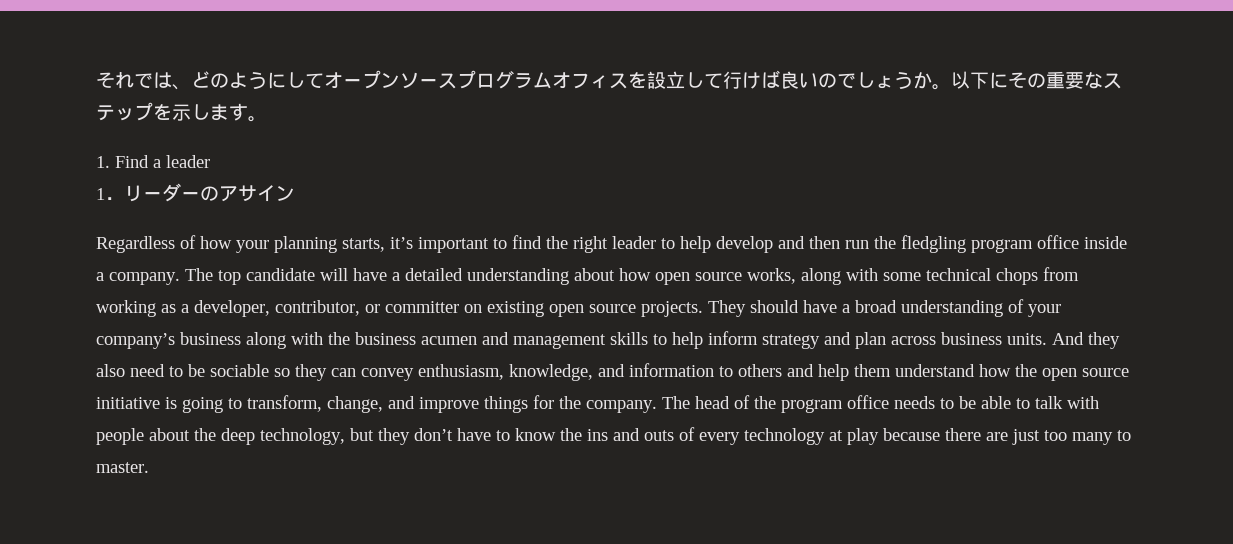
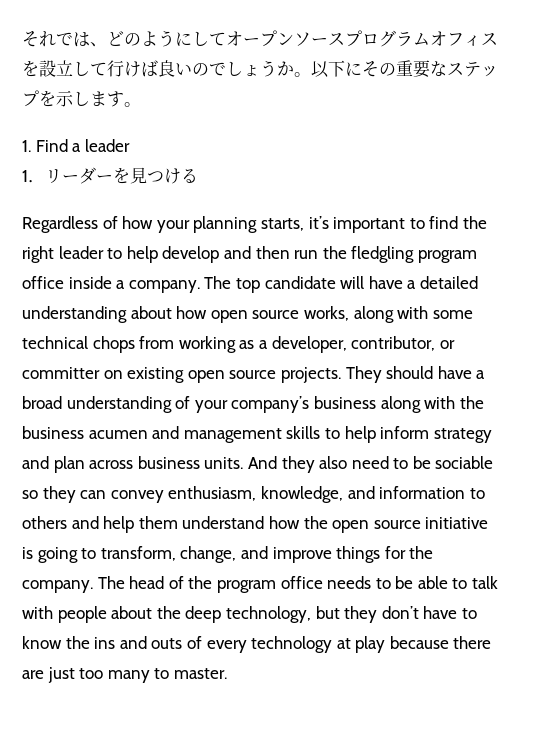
[200,185,295,202] のアサイン -> [113,167,198,184] を見つける

